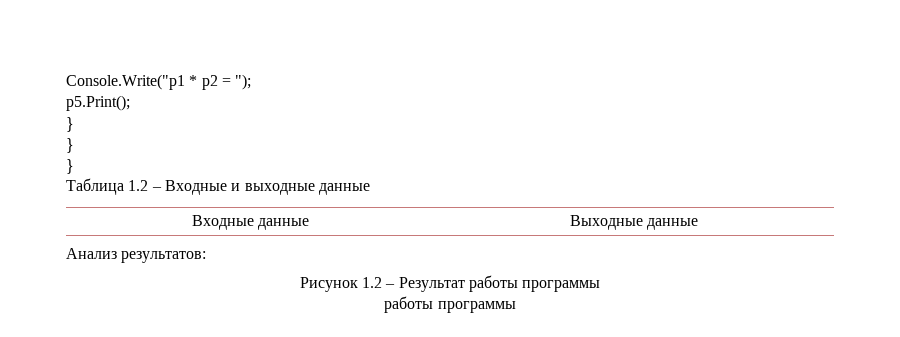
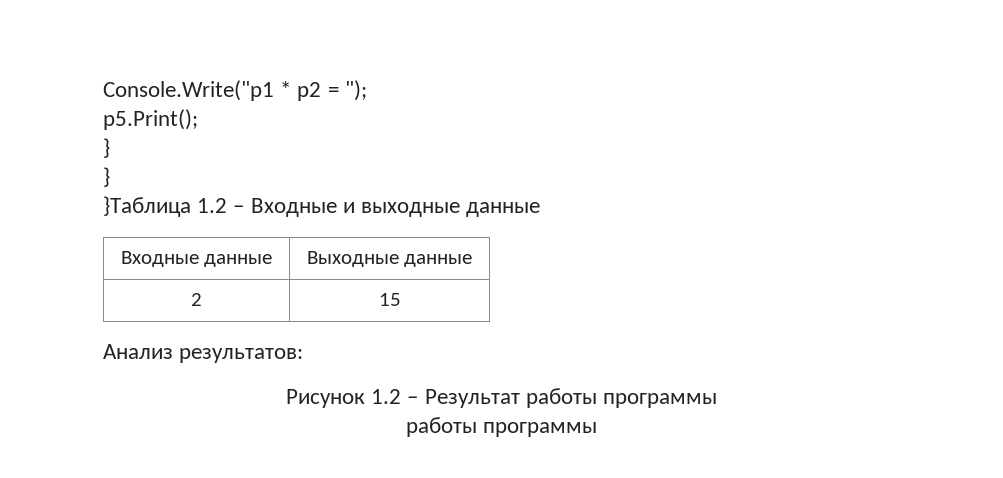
[66,159,74,174] [66,178,124,195] } // Таблица -> [103,196,191,217] }Таблица
(699, 224) none -> [191,293,202,306] [378,293,401,306] // 2 | 15

